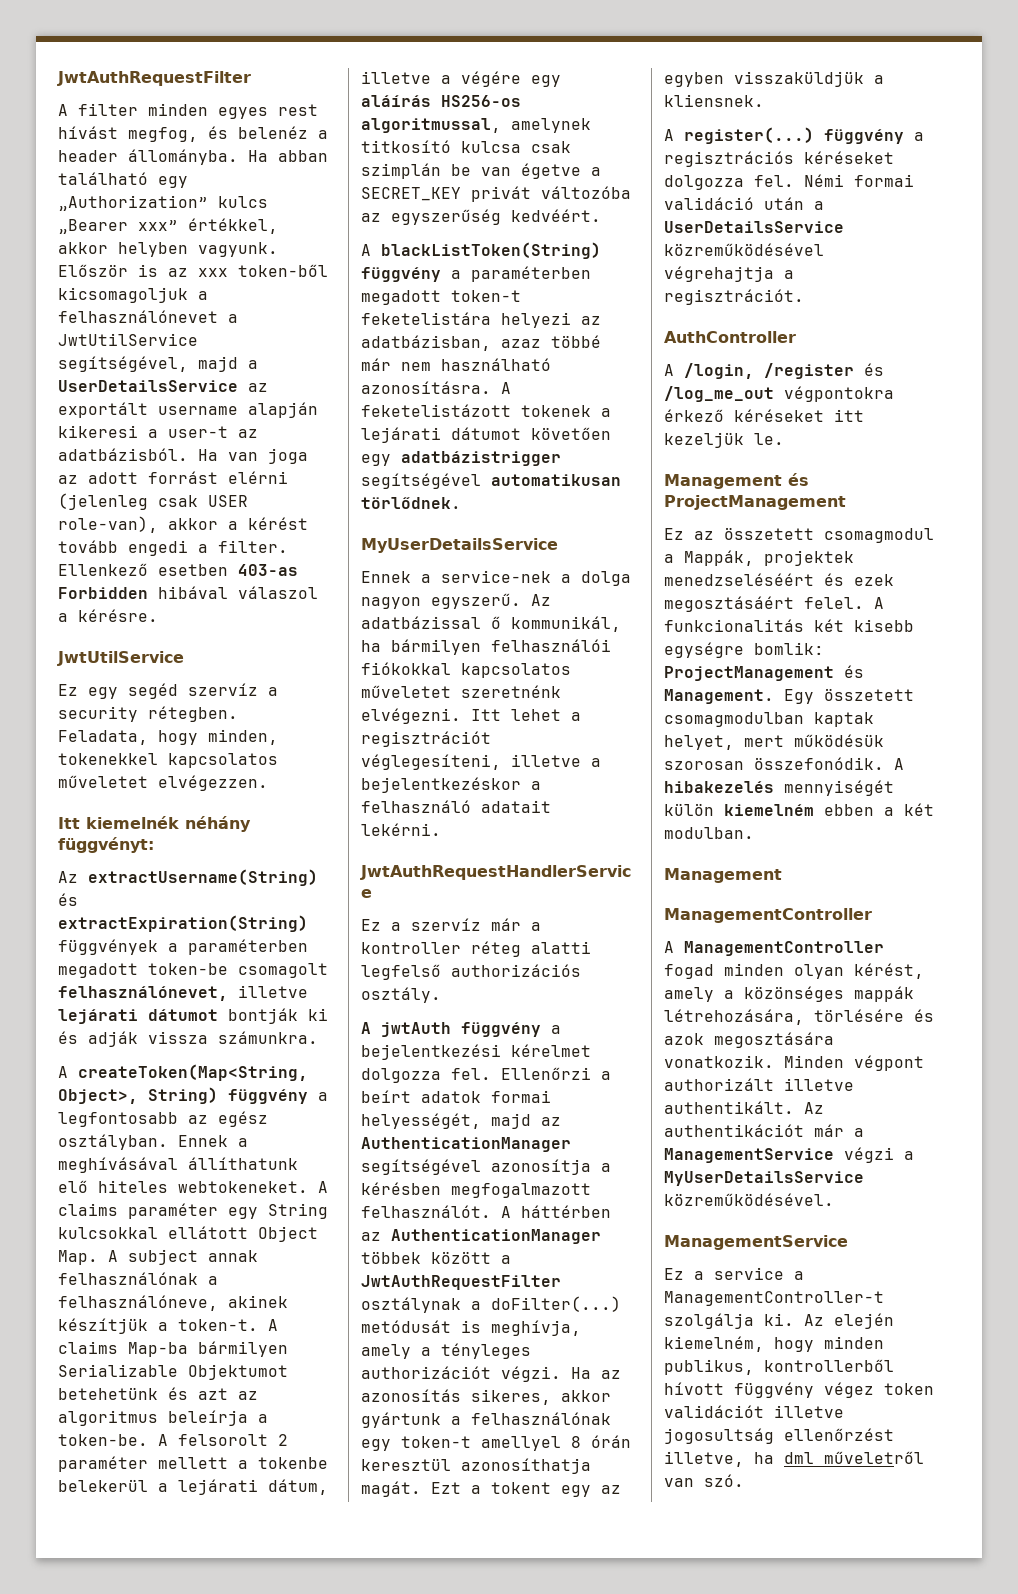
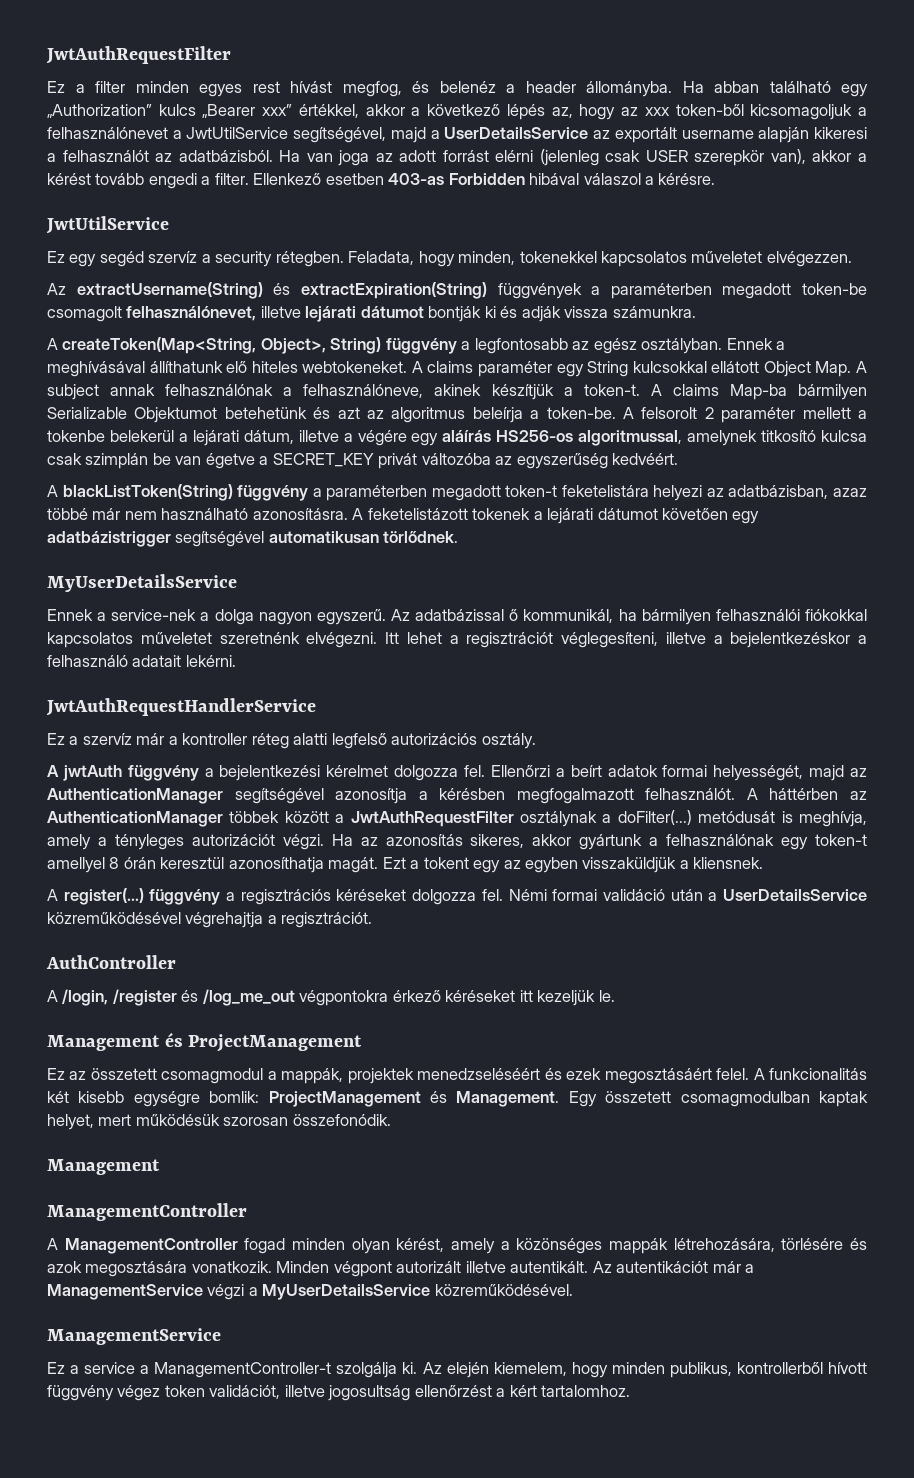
[58,104,68,116] A -> [47,81,85,93] Ez a
[118,242,278,257] [58,264,158,277] helyben vagyunk. Először is -> [411,104,616,120] a következő lépés az, hogy
[168,426,228,438] user-t -> [62,150,149,162] felhasználót
[58,516,158,533] role-van), -> [694,149,806,166] szerepkör van),
[58,816,251,832] [58,837,154,853] // Itt kiemelnék néhány függvényt: -> (852, 259) none
[451,964,581,977] authorizációs -> [391,733,478,745] autorizációs
[361,1366,491,1379] authorizációt -> [191,834,275,846] autorizációt
[684,550,754,566] Mappák, -> [281,1068,344,1084] mappák,
[894,758,904,770] [664,780,894,796] [664,803,934,816] [664,827,754,839] A hibakezelés mennyiségét külön kiemelném ebben a két modulban. -> (391, 1120) none
[664,1078,854,1091] [664,1101,824,1114] [664,1124,804,1137] authorizált illetve authentikált. Az authentikációt -> [396,1261,709,1273] autorizált illetve autentikált. Az autentikációt
[664,1336,764,1352] kiemelném, -> [493,1362,567,1376] kiemelem,
[664,1405,764,1418] validációt -> [209,1385,281,1399] validációt,
[664,1451,924,1467] [664,1474,744,1487] illetve, ha dml műveletről van szó. -> [496,1385,631,1397] a kért tartalomhoz.

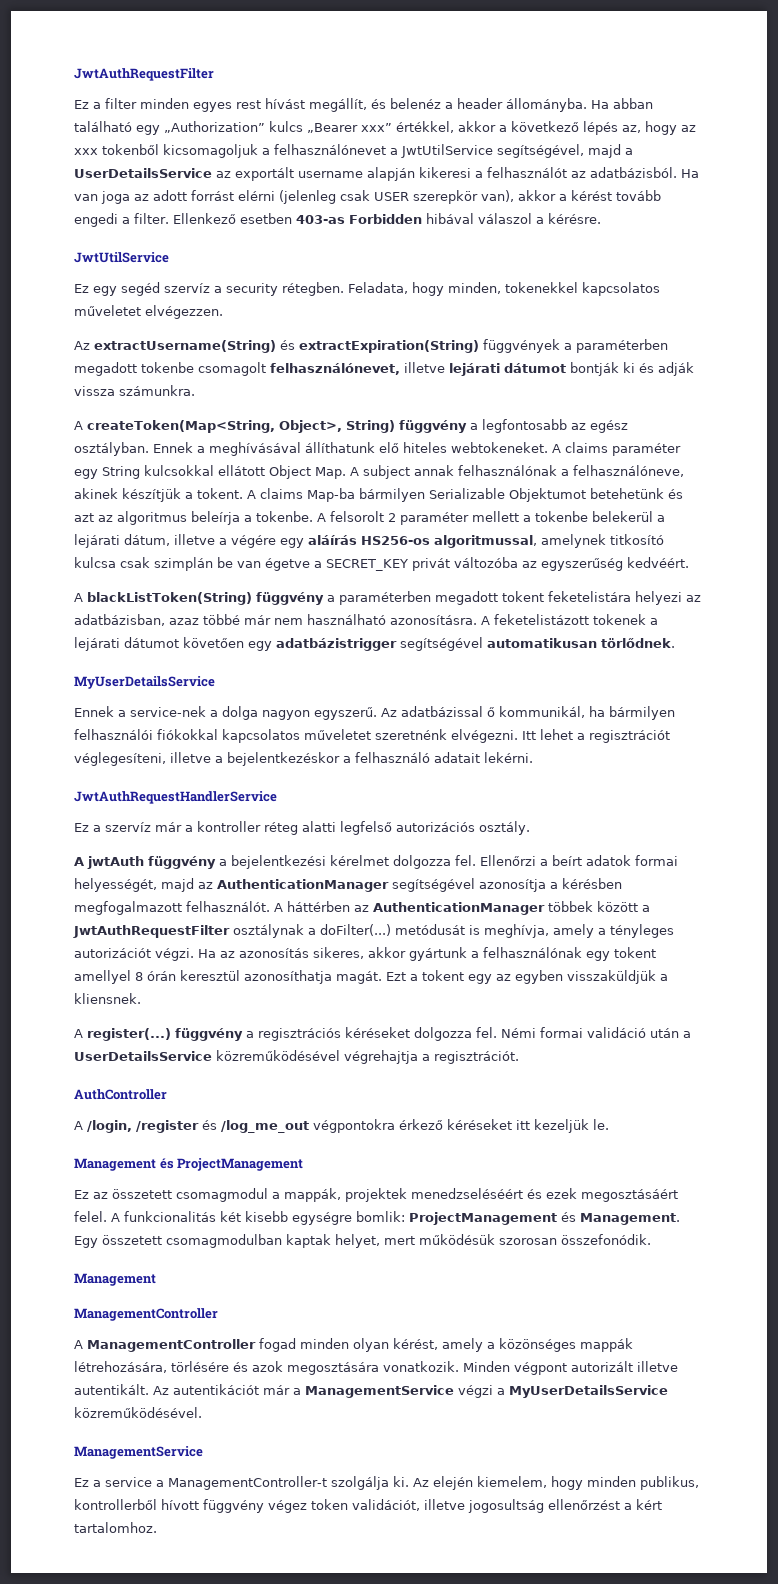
[342,81,402,97] megfog, -> [309,98,367,112] megállít,
[675,104,744,116] token-ből -> [102,144,159,155] tokenből
[802,283,867,295] token-be -> [141,362,194,373] tokenbe
[583,384,640,396] token-t. -> [197,488,243,499] tokent.
[546,407,616,419] token-be. -> [256,511,313,522] tokenbe.
[505,485,558,497] token-t -> [501,591,544,602] tokent
[815,834,868,846] token-t -> [614,947,656,958] tokent

